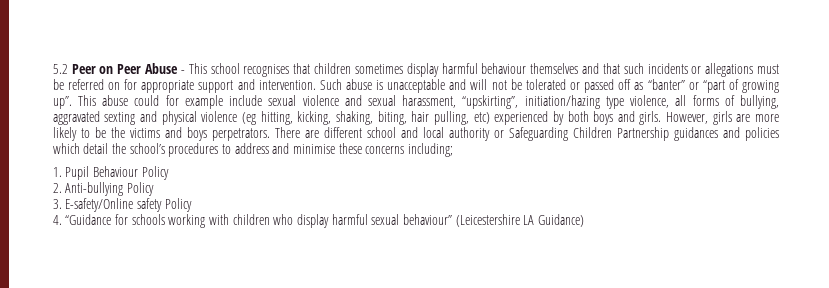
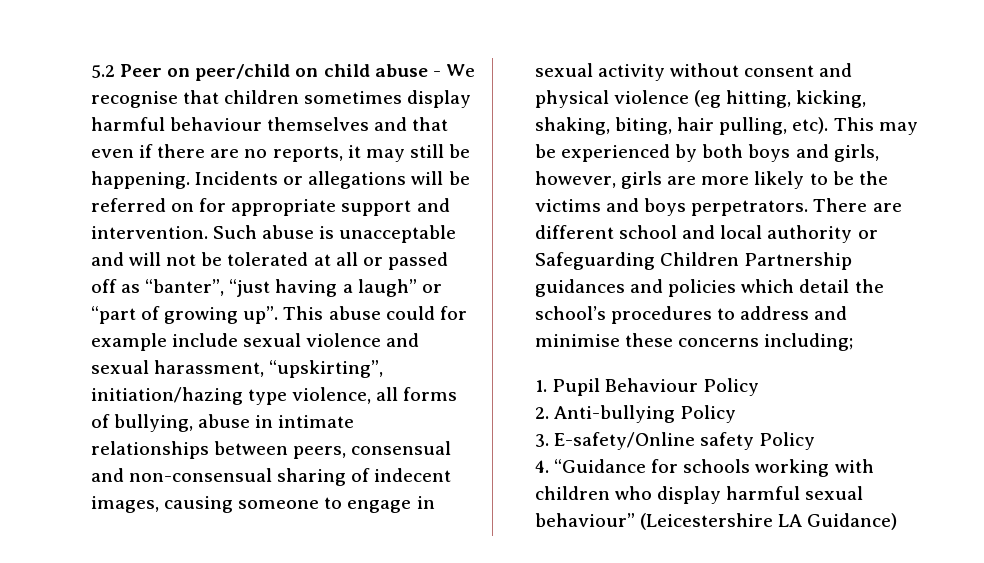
[117,63,290,77] Peer Abuse - This school recognises -> [195,64,475,81] [90,91,178,108] peer/child on child abuse - We recognise
[623,63,688,74] such incidents -> [90,144,471,162] [90,171,279,189] even if there are no reports, it may still be happening. Incidents
[757,64,780,74] must -> [411,171,444,185] will
(566, 84) none -> [313,252,358,266] at all
[647,79,685,90] “banter” -> [145,279,417,297] “banter”, “just having a laugh”
[52,111,136,125] aggravated sexting -> [198,414,355,428] [90,441,452,459] [90,468,452,486] [90,496,435,513] [534,63,815,81] abuse in intimate relationships between peers, consensual and non-consensual sharing of indecent images, causing someone to engage in sexual activity without consent
[473,112,490,124] etc) -> [792,117,918,135] [534,144,556,158] etc). This may be
[639,111,709,125] girls. However, -> [833,144,879,162] [534,171,616,188] girls, however,

